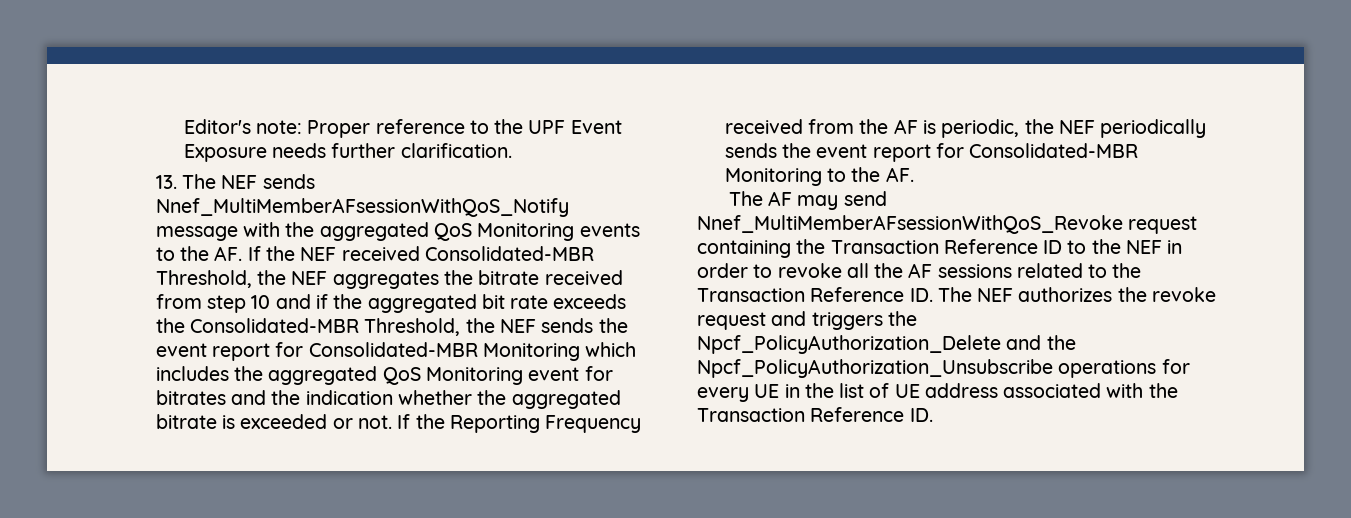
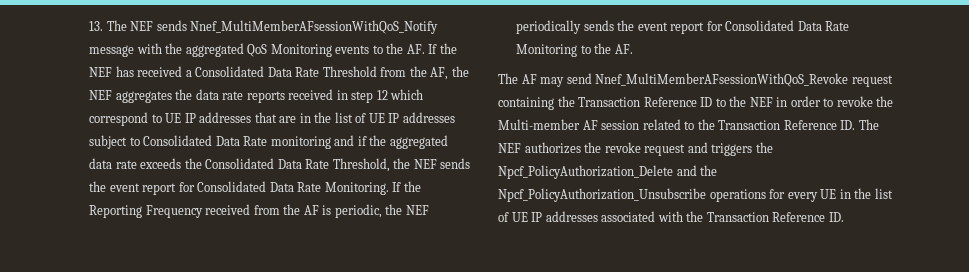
[183,119,622,138] [183,143,512,162] Editor's note: Proper reference to the UPF Event Exposure needs further clarification. // -> (89, 26) none
[341,246,594,261] [155,270,623,289] [155,294,271,313] received Consolidated-MBR Threshold, the NEF aggregates the bitrate received from step 10 -> [115,66,469,80] [89,89,424,103] [89,112,455,126] [89,135,331,149] has received a Consolidated Data Rate Threshold from the AF, the NEF aggregates the data rate reports received in step 12 which correspond to UE IP addresses that are in the list of UE IP addresses subject to Consolidated Data Rate monitoring
[481,294,505,309] bit -> [89,158,113,169] data
[190,318,360,333] Consolidated-MBR -> [205,158,330,169] Consolidated Data Rate
[308,342,637,361] [155,366,613,385] [155,390,621,409] [155,414,392,429] Consolidated-MBR Monitoring which includes the aggregated QoS Monitoring event for bitrates and the indication whether the aggregated bitrate is exceeded or not. -> [197,181,389,195] Consolidated Data Rate Monitoring.
[969,143,1139,158] Consolidated-MBR -> [725,20,850,31] Consolidated Data Rate
[846,263,1012,278] all the AF sessions -> [876,96,894,107] [498,119,640,130] the Multi-member AF session
[924,383,998,398] address -> [531,211,598,222] IP addresses

